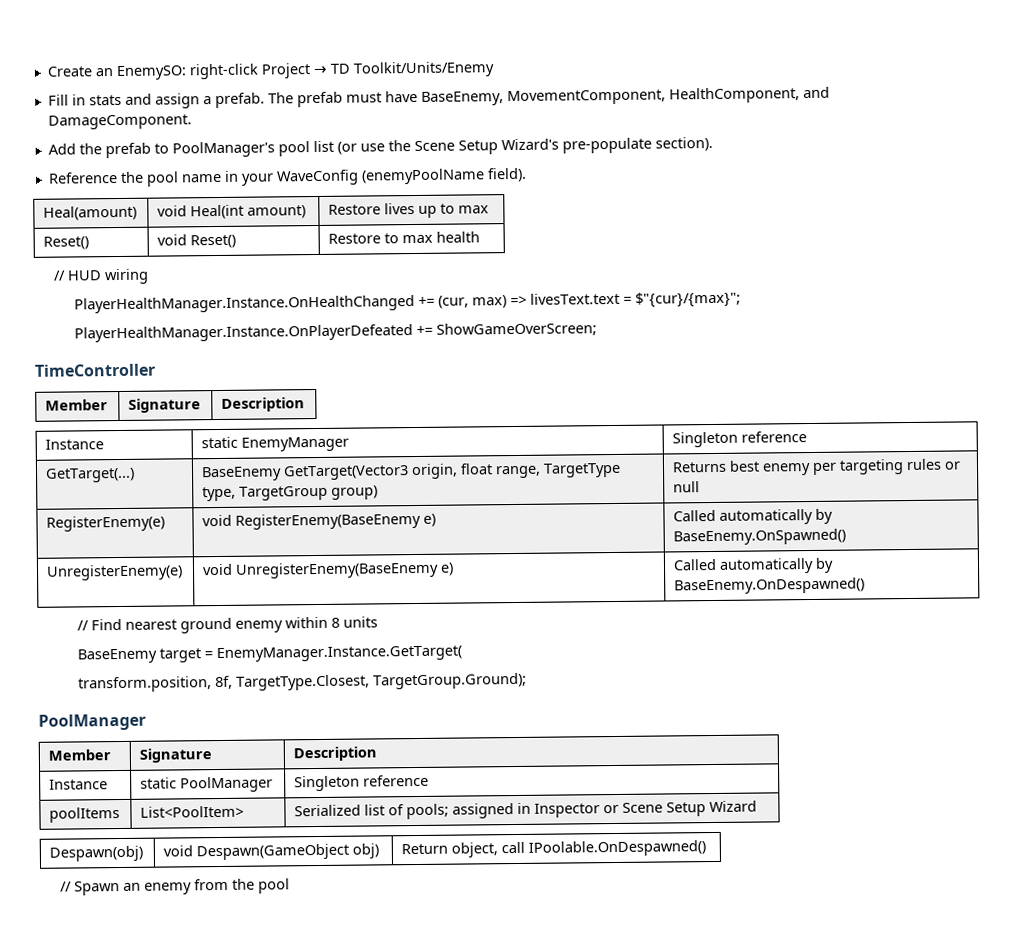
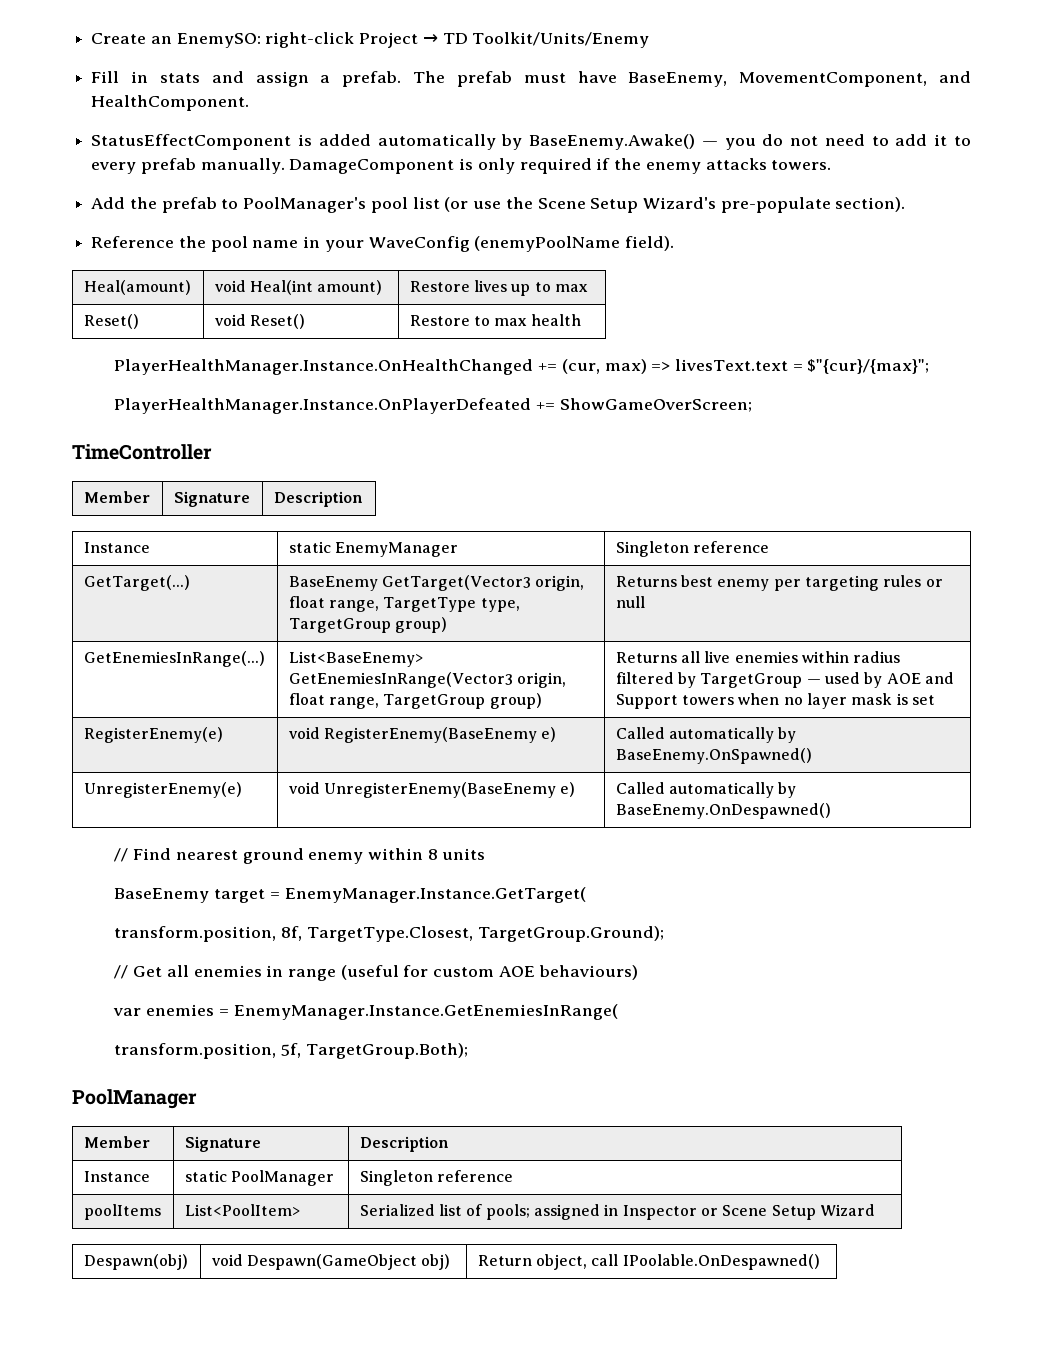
[668,86,830,104] [47,114,192,130] HealthComponent, and DamageComponent. -> [939,71,972,83] [91,95,250,111] [91,134,971,150] [91,158,832,174] and HealthComponent. // StatusEffectComponent is added automatically by BaseEnemy.Awake() — you do not need to add it to every prefab manually. DamageComponent is only required if the enemy attacks towers.
[52,268,149,285] // // HUD wiring -> (581, 320) none
(701, 487) none -> [83,651,265,667] [288,651,423,667] [288,672,567,688] [288,693,542,709] [615,651,901,663] [615,672,954,688] [615,693,935,709] // GetEnemiesInRange(...) | List<BaseEnemy> GetEnemiesInRange(Vector3 origin, float range, TargetGroup group) | Returns all live enemies within radius filtered by TargetGroup — used by AOE and Support towers when no layer mask is set
(527, 681) none -> [114,965,638,981] [113,1004,618,1020] [114,1043,468,1059] // // Get all enemies in range (useful for custom AOE behaviours) // var enemies = EnemyManager.Instance.GetEnemiesInRange( // transform.position, 5f, TargetGroup.Both);
[59,878,290,896] // // Spawn an enemy from the pool -> (820, 1262) none

